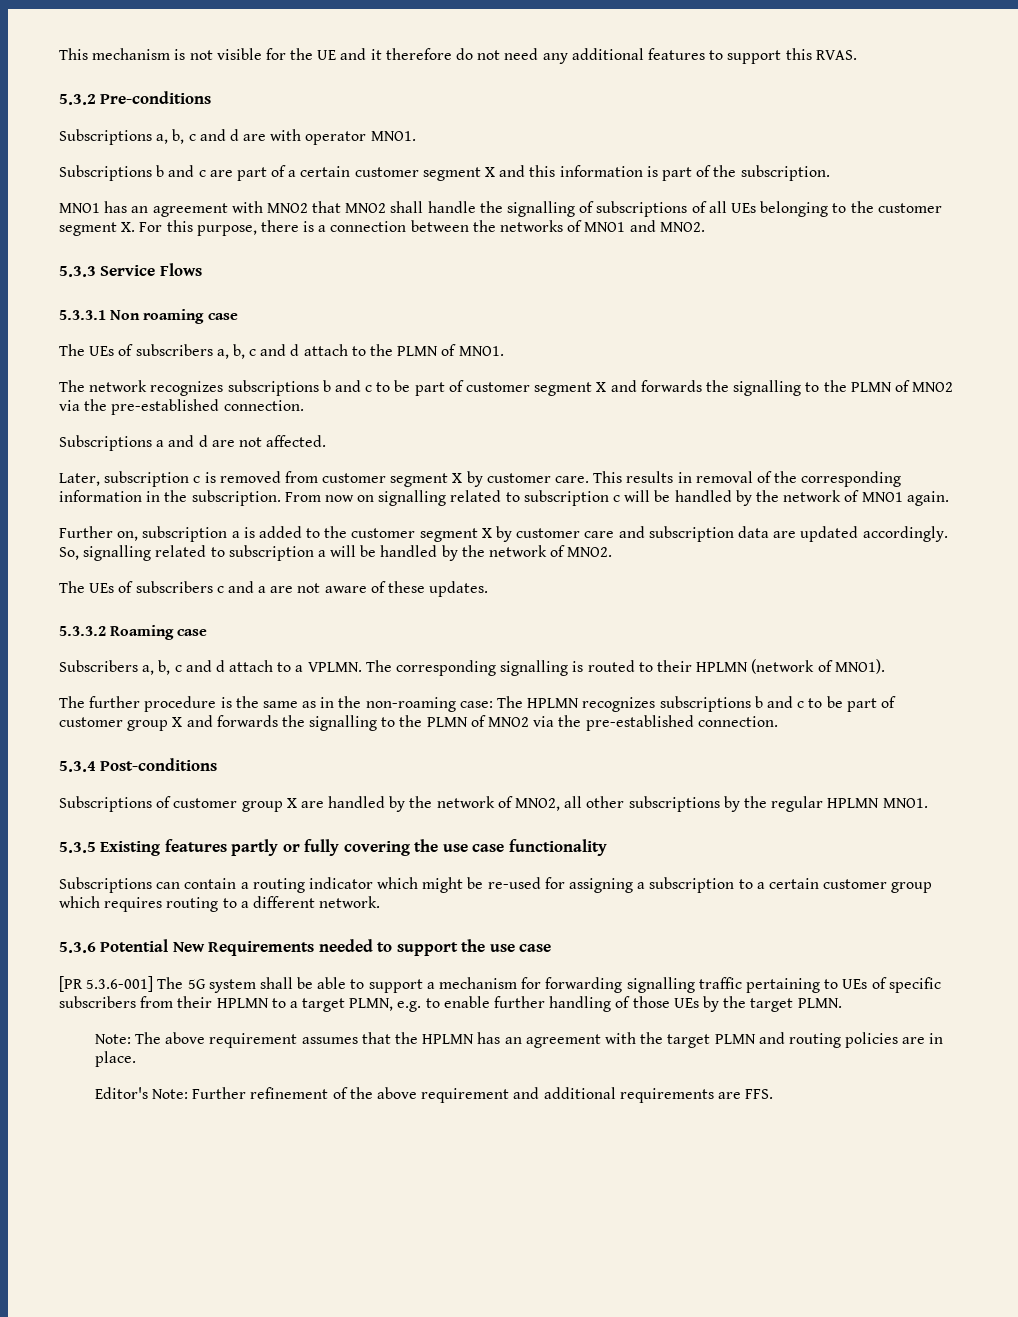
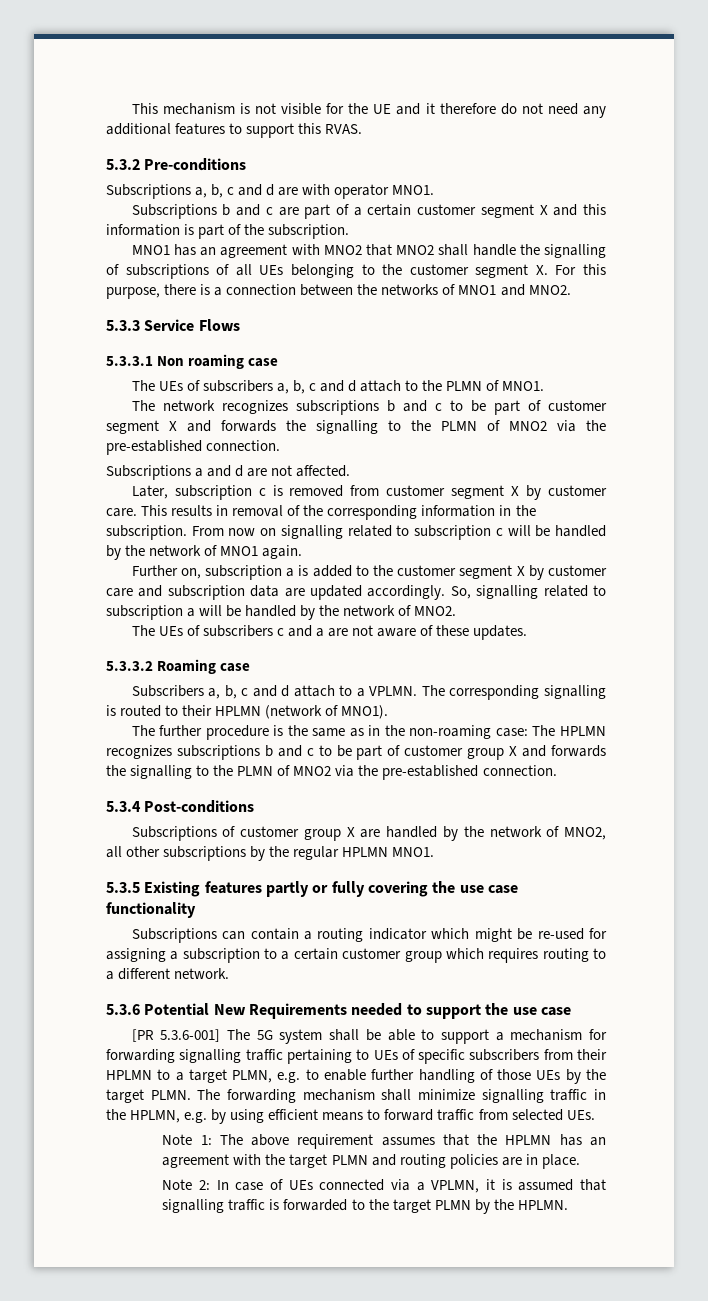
[94,1034,131,1044] // Note: -> [197,1089,606,1103] [106,1109,595,1124] [162,1134,212,1145] The forwarding mechanism shall minimize signalling traffic in the HPLMN, e.g. by using efficient means to forward traffic from selected UEs. // Note 1:
[94,1087,774,1103] Editor's Note: Further refinement of the above requirement and additional requirements are FFS. -> [162,1179,607,1193] [162,1199,568,1214] Note 2: In case of UEs connected via a VPLMN, it is assumed that signalling traffic is forwarded to the target PLMN by the HPLMN.

